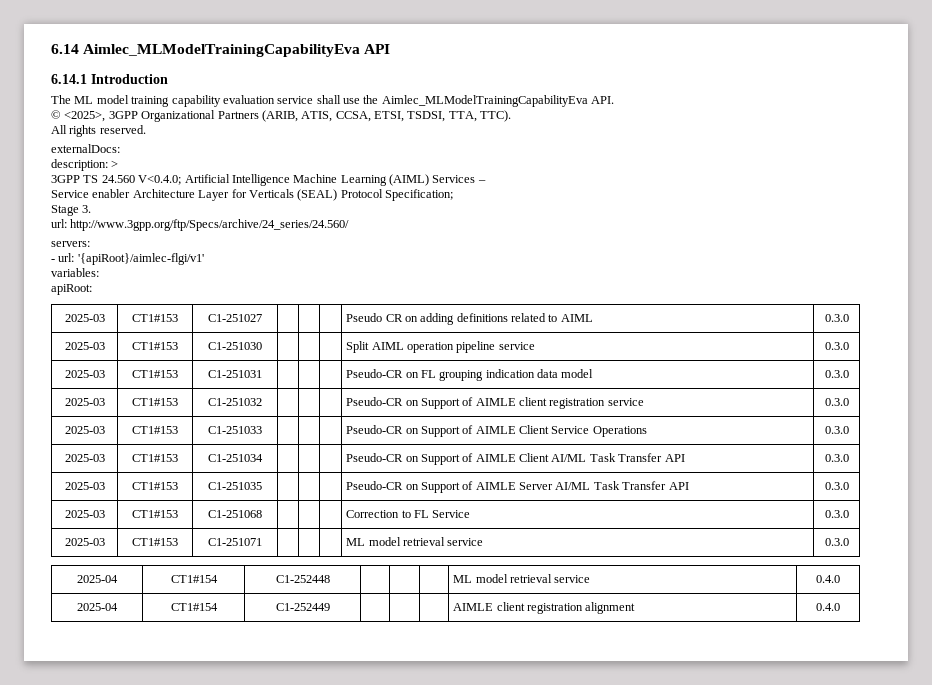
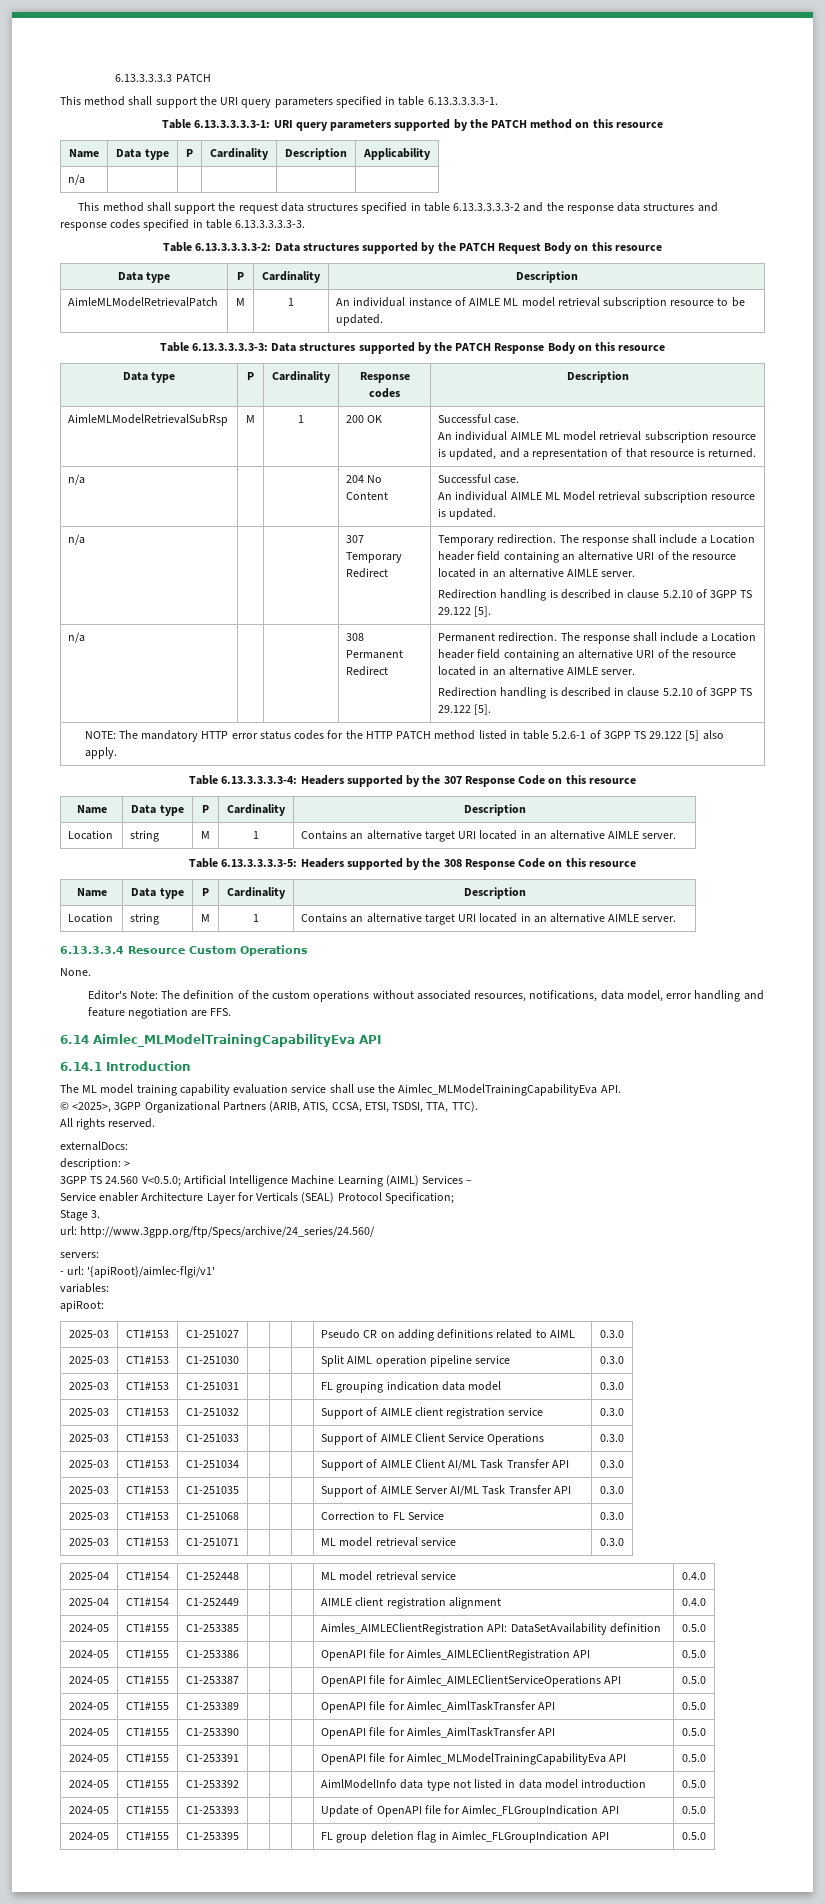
(51, 49) none -> [115,74,211,82] [60,96,498,108] [162,119,663,131] [69,149,99,158] [116,149,169,160] [186,149,193,157] [210,148,269,160] [285,148,347,160] [363,148,431,160] [68,174,86,185] [78,202,718,214] [60,219,306,231] [163,242,662,254] [117,272,171,283] [237,272,244,280] [262,271,321,283] [515,271,578,283] [68,297,219,307] [236,298,245,306] [288,298,294,306] [336,297,745,309] [336,314,384,326] [159,342,666,354] [122,372,176,383] [247,372,254,380] [272,371,331,383] [359,372,410,383] [369,388,400,398] [566,371,629,383] [68,414,229,426] [246,415,255,423] [298,415,304,423] [346,415,383,423] [438,414,520,424] [438,431,756,443] [438,448,757,460] [68,474,86,485] [346,475,383,483] [346,492,389,500] [438,474,520,484] [438,491,755,503] [438,508,497,520] [68,534,86,545] [346,535,365,543] [346,552,403,563] [346,568,389,578] [438,534,755,546] [438,551,736,563] [438,568,636,578] [438,589,753,601] [438,606,492,617] [68,632,86,643] [346,633,365,641] [346,650,404,659] [346,666,389,676] [438,632,756,644] [438,649,736,661] [438,666,636,676] [438,687,753,699] [438,704,492,715] [84,730,724,742] [84,747,117,759] [189,775,636,787] [76,805,107,814] [131,805,184,816] [202,805,209,813] [227,804,286,816] [463,804,526,816] [68,830,114,840] [130,830,160,842] [201,831,210,839] [253,831,259,839] [301,830,677,842] [189,858,636,870] [76,888,107,897] [131,888,184,899] [202,888,209,896] [227,887,286,899] [463,887,526,899] [68,913,114,923] [130,913,160,925] [201,914,210,922] [253,914,259,922] [301,913,677,925] [60,945,308,956] [60,968,91,976] [87,990,764,1002] [87,1007,232,1019] 6.13.3.3.3.3 PATCH // This method shall support the URI query parameters specified in table 6.13.3.3.3.3-1. // Table 6.13.3.3.3.3-1: URI query parameters supported by the PATCH method on this resource // Name | Data type | P | Cardinality | Description | Applicability // n/a | | | | | // This method shall support the request data structures specified in table 6.13.3.3.3.3-2 and the response data structures and response codes specified in table 6.13.3.3.3.3-3. // Table 6.13.3.3.3.3-2: Data structures supported by the PATCH Request Body on this resource // Data type | P | Cardinality | Description // AimleMLModelRetrievalPatch | M | 1 | An individual instance of AIMLE ML model retrieval subscription resource to be updated. // Table 6.13.3.3.3.3-3: Data structures supported by the PATCH Response Body on this resource // Data type | P | Cardinality | Response codes | Description // AimleMLModelRetrievalSubRsp | M | 1 | 200 OK | Successful case. // An individual AIMLE ML model retrieval subscription resource is updated, and a representation of that resource is returned. // n/a | | | 204 No Content | Successful case. // An individual AIMLE ML Model retrieval subscription resource is updated. // n/a | | | 307 Temporary Redirect | Temporary redirection. The response shall include a Location header field containing an alternative URI of the resource located in an alternative AIMLE server. // Redirection handling is described in clause 5.2.10 of 3GPP TS 29.122 [5]. // n/a | | | 308 Permanent Redirect | Permanent redirection. The response shall include a Location header field containing an alternative URI of the resource located in an alternative AIMLE server. // Redirection handling is described in clause 5.2.10 of 3GPP TS 29.122 [5]. // NOTE: The mandatory HTTP error status codes for the HTTP PATCH method listed in table 5.2.6-1 of 3GPP TS 29.122 [5] also apply. // Table 6.13.3.3.3.3-4: Headers supported by the 307 Response Code on this resource // Name | Data type | P | Cardinality | Description // Location | string | M | 1 | Contains an alternative target URI located in an alternative AIMLE server. // Table 6.13.3.3.3.3-5: Headers supported by the 308 Response Code on this resource // Name | Data type | P | Cardinality | Description // Location | string | M | 1 | Contains an alternative target URI located in an alternative AIMLE server. // 6.13.3.3.4 Resource Custom Operations // None. // Editor's Note: The definition of the custom operations without associated resources, notifications, data model, error handling and feature negotiation are FFS. //
[138,175,182,185] V<0.4.0; -> [141,1176,181,1187] V<0.5.0;
[346,369,419,378] Pseudo-CR on -> (239, 1386) none
[346,397,419,406] Pseudo-CR on -> (239, 1412) none
[346,425,419,434] Pseudo-CR on -> (239, 1438) none
[346,453,419,462] Pseudo-CR on -> (239, 1464) none
[346,481,419,490] Pseudo-CR on -> (239, 1490) none
(840, 607) none -> [69,1624,109,1632] [126,1624,169,1632] [186,1624,239,1632] [321,1623,661,1635] [682,1624,706,1632] [69,1650,109,1658] [126,1650,169,1658] [186,1650,239,1658] [321,1649,591,1661] [682,1650,706,1658] [69,1676,109,1684] [126,1676,169,1684] [186,1676,239,1684] [321,1675,622,1687] [682,1676,706,1684] [69,1702,109,1710] [126,1702,169,1710] [186,1702,239,1710] [321,1701,556,1713] [682,1702,706,1710] [69,1728,109,1736] [126,1728,169,1736] [186,1728,239,1736] [321,1727,556,1739] [682,1728,706,1736] [69,1754,109,1762] [126,1754,169,1762] [186,1754,239,1762] [321,1753,627,1765] [682,1754,706,1762] [69,1780,109,1788] [126,1780,169,1788] [186,1780,239,1788] [321,1779,646,1791] [682,1780,706,1788] [69,1806,109,1814] [126,1806,169,1814] [186,1806,239,1814] [321,1805,619,1817] [682,1806,706,1814] [69,1832,109,1840] [126,1832,169,1840] [186,1832,239,1840] [321,1831,609,1843] [682,1832,706,1840] // 2024-05 | CT1#155 | C1-253385 | | | | Aimles_AIMLEClientRegistration API: DataSetAvailability definition | 0.5.0 // 2024-05 | CT1#155 | C1-253386 | | | | OpenAPI file for Aimles_AIMLEClientRegistration API | 0.5.0 // 2024-05 | CT1#155 | C1-253387 | | | | OpenAPI file for Aimlec_AIMLEClientServiceOperations API | 0.5.0 // 2024-05 | CT1#155 | C1-253389 | | | | OpenAPI file for Aimlec_AimlTaskTransfer API | 0.5.0 // 2024-05 | CT1#155 | C1-253390 | | | | OpenAPI file for Aimles_AimlTaskTransfer API | 0.5.0 // 2024-05 | CT1#155 | C1-253391 | | | | OpenAPI file for Aimlec_MLModelTrainingCapabilityEva API | 0.5.0 // 2024-05 | CT1#155 | C1-253392 | | | | AimlModelInfo data type not listed in data model introduction | 0.5.0 // 2024-05 | CT1#155 | C1-253393 | | | | Update of OpenAPI file for Aimlec_FLGroupIndication API | 0.5.0 // 2024-05 | CT1#155 | C1-253395 | | | | FL group deletion flag in Aimlec_FLGroupIndication API | 0.5.0

